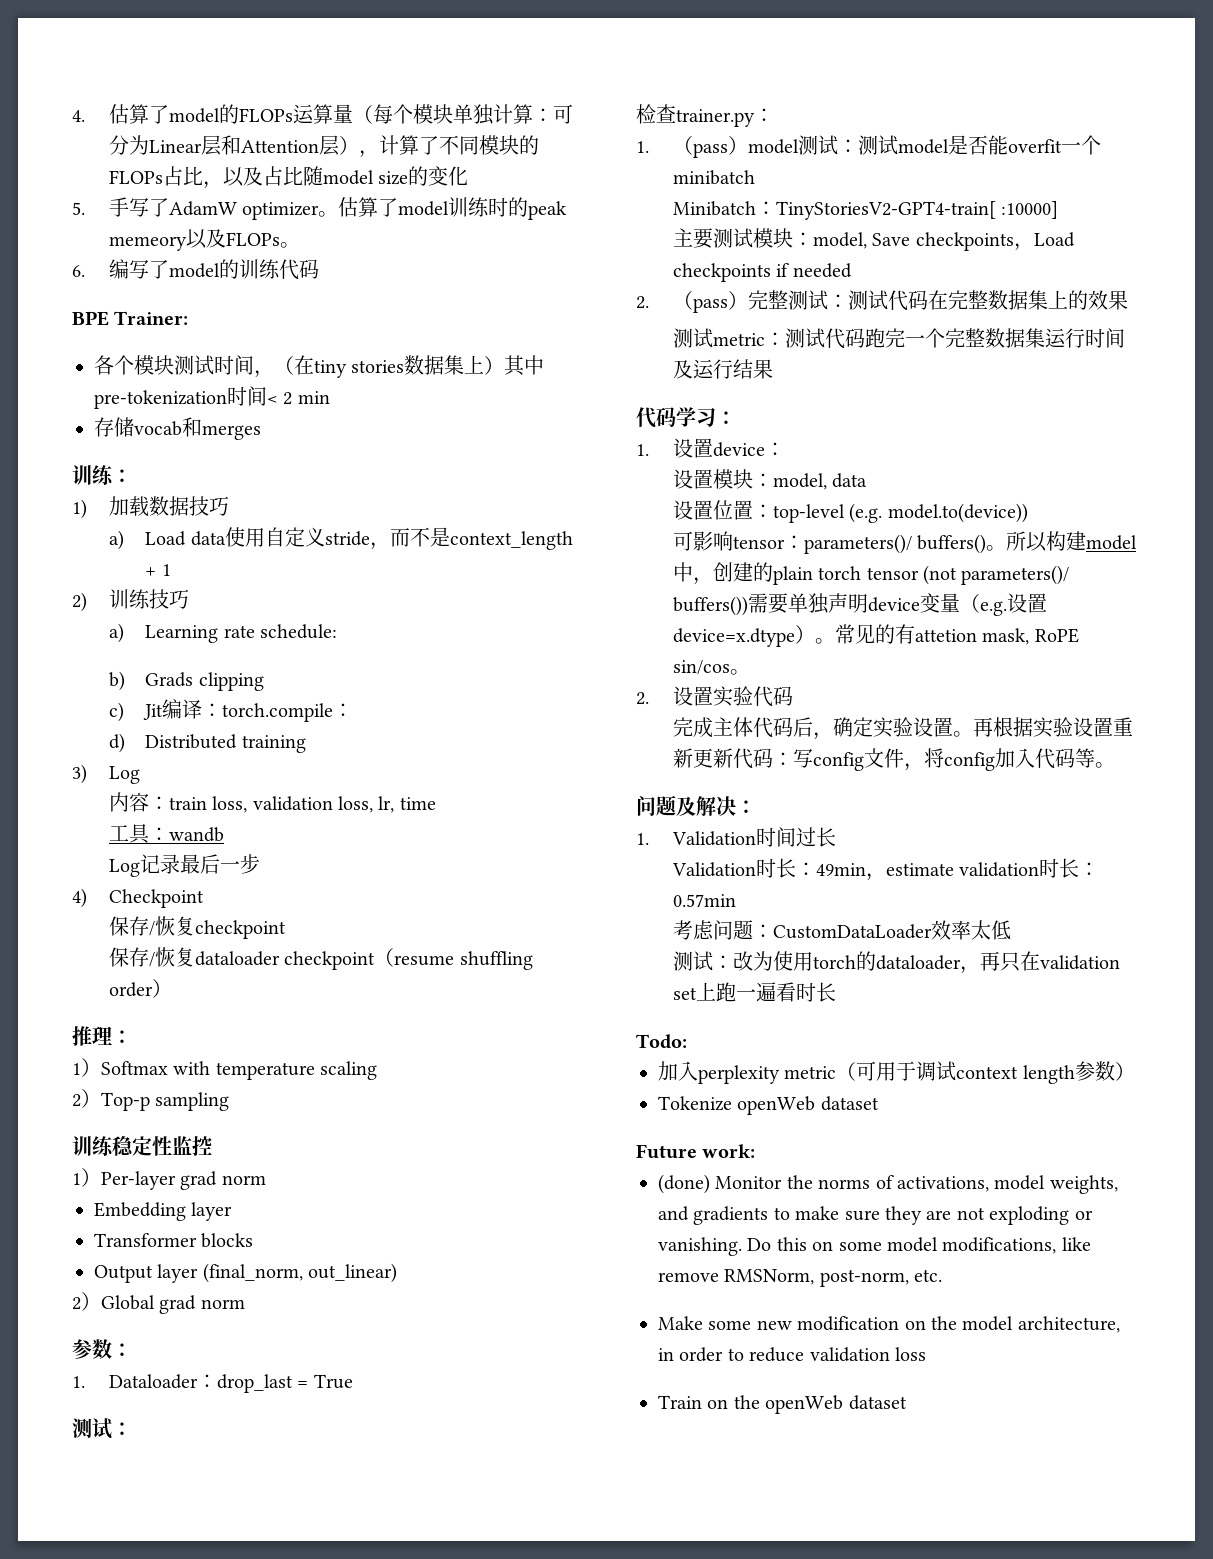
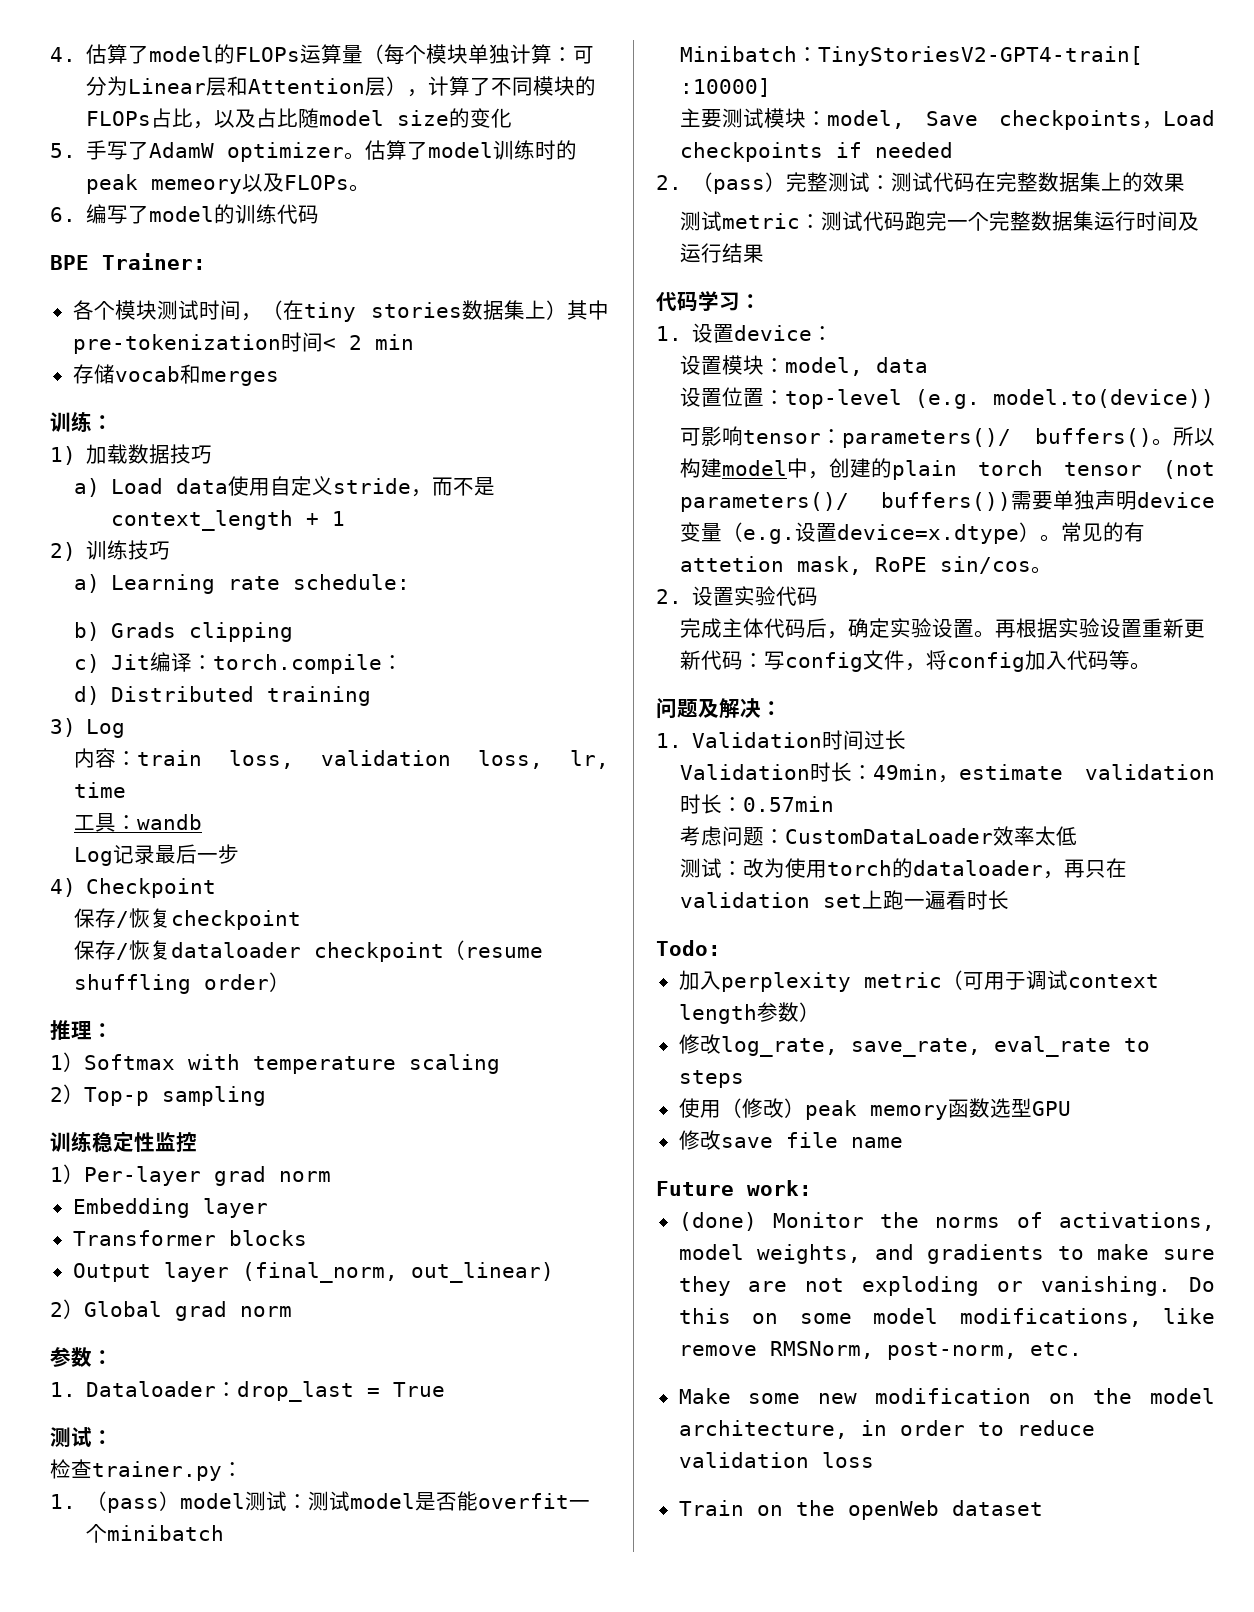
[658,1096,879,1115] Tokenize openWeb dataset -> [678,1034,1150,1057] [678,1070,744,1088] [678,1098,1071,1120] [678,1130,903,1150] 修改log_rate, save_rate, eval_rate to steps // 使用（修改）peak memory函数选型GPU // 修改save file name

